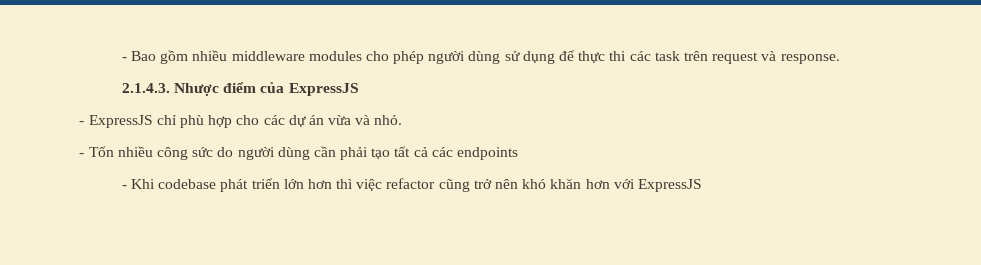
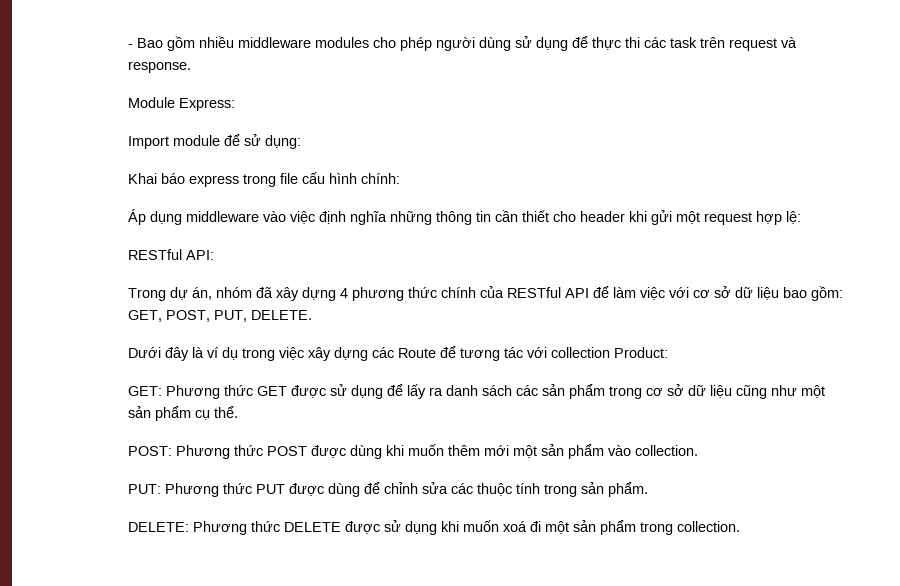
[121,82,359,96] [79,115,403,128] [79,146,518,160] [121,178,702,192] 2.1.4.3. Nhược điểm của ExpressJS // - ExpressJS chỉ phù hợp cho các dự án vừa và nhỏ. // - Tốn nhiều công sức do người dùng cần phải tạo tất cả các endpoints // - Khi codebase phát triển lớn hơn thì việc refactor cũng trở nên khó khăn hơn với ExpressJS -> [128,97,236,111] [128,134,302,149] [128,172,401,187] [128,209,802,225] [128,249,215,260] [128,286,844,301] [128,310,313,322] [128,346,669,361] [128,384,826,399] [128,406,239,421] [128,444,699,459] [128,482,649,497] [128,520,741,535] Module Express: // Import module để sử dụng: // Khai báo express trong file cấu hình chính: // Áp dụng middleware vào việc định nghĩa những thông tin cần thiết cho header khi gửi một request hợp lệ: // RESTful API: // Trong dự án, nhóm đã xây dựng 4 phương thức chính của RESTful API để làm việc với cơ sở dữ liệu bao gồm: GET, POST, PUT, DELETE. // Dưới đây là ví dụ trong việc xây dựng các Route để tương tác với collection Product: // GET: Phương thức GET được sử dụng để lấy ra danh sách các sản phẩm trong cơ sở dữ liệu cũng như một sản phẩm cụ thể. // POST: Phương thức POST được dùng khi muốn thêm mới một sản phẩm vào collection. // PUT: Phương thức PUT được dùng để chỉnh sửa các thuộc tính trong sản phẩm. // DELETE: Phương thức DELETE được sử dụng khi muốn xoá đi một sản phẩm trong collection.

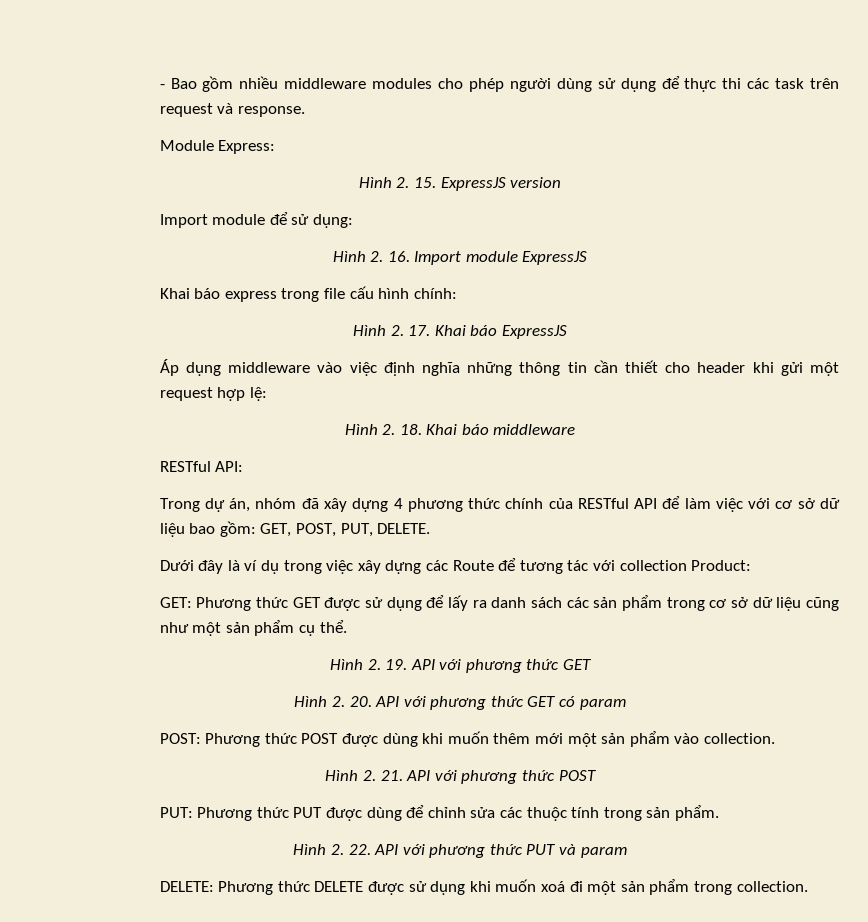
(236, 104) none -> [358,177,562,191] // Hình 2. 15. ExpressJS version
(302, 142) none -> [332,251,588,265] // Hình 2. 16. Import module ExpressJS
(401, 178) none -> [353,325,567,339] // Hình 2. 17. Khai báo ExpressJS
(802, 217) none -> [344,424,576,435] // Hình 2. 18. Khai báo middleware
(239, 412) none -> [329,659,592,673] [294,696,626,710] // Hình 2. 19. API với phương thức GET // Hình 2. 20. API với phương thức GET có param
(699, 450) none -> [325,770,596,784] // Hình 2. 21. API với phương thức POST
(649, 489) none -> [293,844,627,858] // Hình 2. 22. API với phương thức PUT và param

